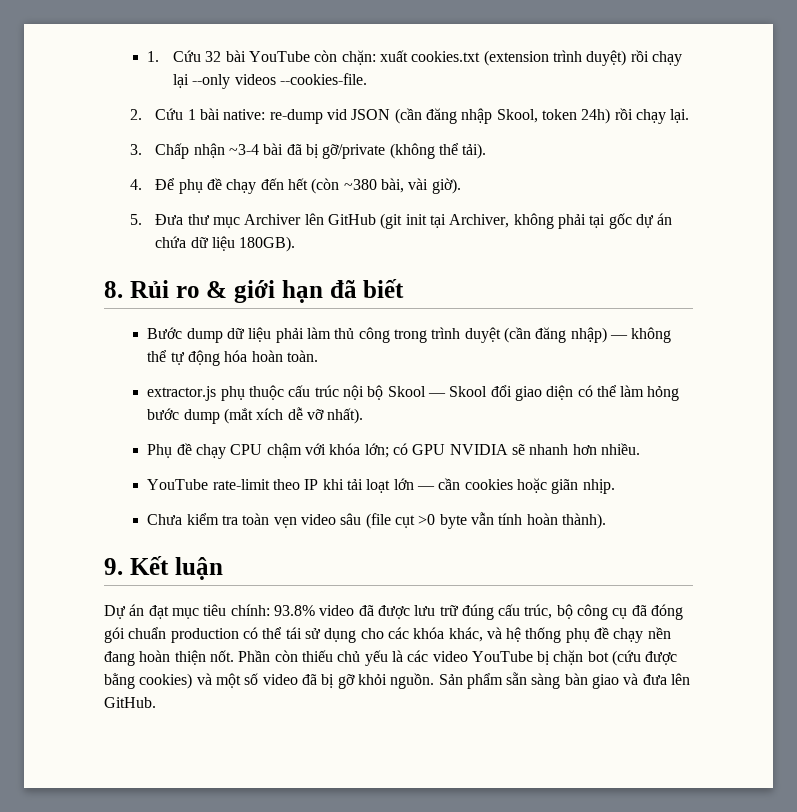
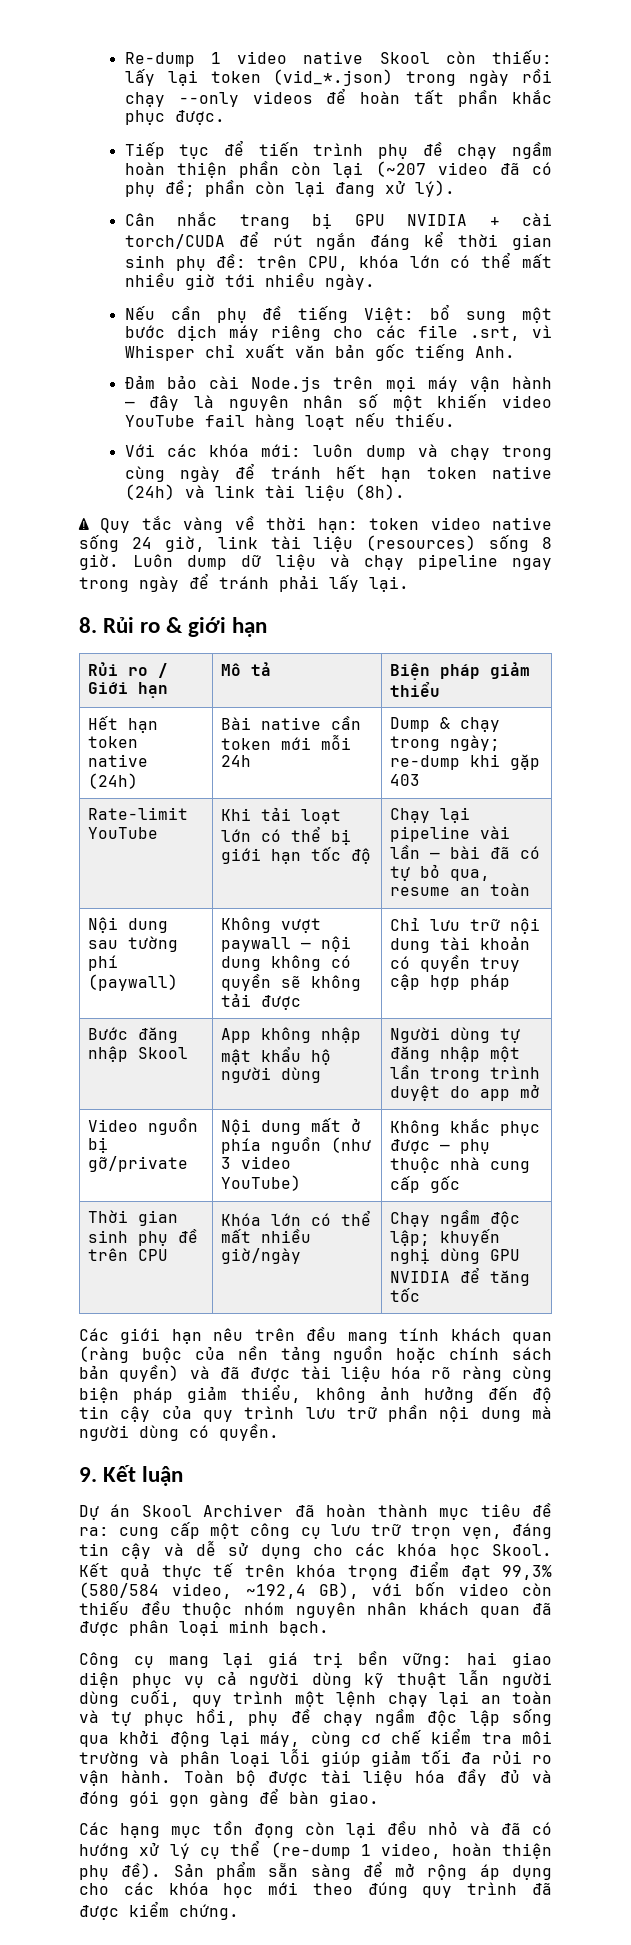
[147,50,682,66] [173,74,190,88] 1. Cứu 32 bài YouTube còn chặn: xuất cookies.txt (extension trình duyệt) rồi chạy lại -> [124,50,552,67] [124,69,552,86] [124,92,165,107] Re-dump 1 video native Skool còn thiếu: lấy lại token (vid_*.json) trong ngày rồi chạy
[280,73,368,85] [129,108,690,124] [129,143,487,159] [129,178,461,194] [129,213,673,229] [155,236,296,252] --cookies-file. // 2. Cứu 1 bài native: re-dump vid JSON (cần đăng nhập Skool, token 24h) rồi chạy lại. // 3. Chấp nhận ~3-4 bài đã bị gỡ/private (không thể tải). // 4. Để phụ đề chạy đến hết (còn ~380 bài, vài giờ). // 5. Đưa thư mục Archiver lên GitHub (git init tại Archiver, không phải tại gốc dự án chứa dữ liệu 180GB). -> [326,88,552,107] [124,110,225,125] [124,140,552,159] [124,161,552,178] [124,180,455,197] [124,211,553,229] [124,231,552,250] [124,252,552,271] [124,273,375,290] [124,304,552,323] [124,325,552,341] [124,344,515,361] [124,375,552,392] [124,394,552,411] [124,413,455,430] [124,444,552,460] [124,463,552,482] [124,484,405,501] [78,515,552,533] [79,535,552,552] [79,554,552,570] [79,573,409,592] để hoàn tất phần khắc phục được. // Tiếp tục để tiến trình phụ đề chạy ngầm hoàn thiện phần còn lại (~207 video đã có phụ đề; phần còn lại đang xử lý). // Cân nhắc trang bị GPU NVIDIA + cài torch/CUDA để rút ngắn đáng kể thời gian sinh phụ đề: trên CPU, khóa lớn có thể mất nhiều giờ tới nhiều ngày. // Nếu cần phụ đề tiếng Việt: bổ sung một bước dịch máy riêng cho các file .srt, vì Whisper chỉ xuất văn bản gốc tiếng Anh. // Đảm bảo cài Node.js trên mọi máy vận hành — đây là nguyên nhân số một khiến video YouTube fail hàng loạt nếu thiếu. // Với các khóa mới: luôn dump và chạy trong cùng ngày để tránh hết hạn token native (24h) và link tài liệu (8h). // ⚠ Quy tắc vàng về thời hạn: token video native sống 24 giờ, link tài liệu (resources) sống 8 giờ. Luôn dump dữ liệu và chạy pipeline ngay trong ngày để tránh phải lấy lại.
[329,279,405,298] [147,327,672,343] [147,350,318,366] [147,385,680,401] [147,407,364,424] [147,443,640,459] [147,478,615,494] [147,512,606,529] đã biết // Bước dump dữ liệu phải làm thủ công trong trình duyệt (cần đăng nhập) — không thể tự động hóa hoàn toàn. // extractor.js phụ thuộc cấu trúc nội bộ Skool — Skool đổi giao diện có thể làm hỏng bước dump (mắt xích dễ vỡ nhất). // Phụ đề chạy CPU chậm với khóa lớn; có GPU NVIDIA sẽ nhanh hơn nhiều. // YouTube rate-limit theo IP khi tải loạt lớn — cần cookies hoặc giãn nhịp. // Chưa kiểm tra toàn vẹn video sâu (file cụt >0 byte vẫn tính hoàn thành). -> [87,662,168,678] [87,682,168,698] [220,662,271,676] [389,662,530,680] [389,682,440,697] [87,716,158,733] [87,736,138,748] [87,754,148,767] [87,773,138,789] [220,716,361,730] [220,735,351,750] [220,755,251,767] [389,717,500,732] [389,735,500,751] [389,754,540,770] [389,774,420,786] [87,807,188,820] [87,827,158,839] [220,807,341,824] [220,826,351,845] [220,847,371,864] [389,807,470,823] [389,826,510,842] [389,845,540,859] [389,864,490,881] [389,883,530,896] [87,917,168,933] [87,936,178,952] [87,955,118,971] [87,974,178,991] [220,917,321,933] [220,936,351,952] [220,955,351,971] [220,974,361,991] [220,993,301,1010] [389,917,540,934] [389,936,530,953] [389,955,520,972] [389,974,510,990] [87,1027,178,1043] [87,1046,188,1062] [220,1027,361,1043] [220,1046,331,1065] [220,1067,321,1083] [389,1027,520,1043] [389,1046,520,1062] [389,1065,540,1082] [389,1084,540,1101] [87,1118,198,1135] [87,1137,108,1153] [87,1156,188,1172] [220,1118,361,1135] [220,1137,371,1154] [220,1156,291,1169] [220,1175,301,1191] [389,1118,540,1136] [389,1139,490,1154] [389,1157,530,1173] [389,1176,460,1193] [87,1210,178,1226] [87,1229,198,1246] [87,1248,168,1261] [220,1210,371,1226] [220,1229,311,1243] [220,1248,301,1264] [389,1210,520,1227] [389,1229,500,1246] [389,1248,520,1264] [389,1267,530,1286] [389,1288,420,1302] [79,1327,553,1344] [79,1346,552,1363] [79,1365,552,1382] [79,1384,552,1403] [79,1405,552,1422] [79,1424,279,1441] // Rủi ro / Giới hạn | Mô tả | Biện pháp giảm thiểu // Hết hạn token native (24h) | Bài native cần token mới mỗi 24h | Dump & chạy trong ngày; re-dump khi gặp 403 // Rate-limit YouTube | Khi tải loạt lớn có thể bị giới hạn tốc độ | Chạy lại pipeline vài lần — bài đã có tự bỏ qua, resume an toàn // Nội dung sau tường phí (paywall) | Không vượt paywall — nội dung không có quyền sẽ không tải được | Chỉ lưu trữ nội dung tài khoản có quyền truy cập hợp pháp // Bước đăng nhập Skool | App không nhập mật khẩu hộ người dùng | Người dùng tự đăng nhập một lần trong trình duyệt do app mở // Video nguồn bị gỡ/private | Nội dung mất ở phía nguồn (như 3 video YouTube) | Không khắc phục được — phụ thuộc nhà cung cấp gốc // Thời gian sinh phụ đề trên CPU | Khóa lớn có thể mất nhiều giờ/ngày | Chạy ngầm độc lập; khuyến nghị dùng GPU NVIDIA để tăng tốc // Các giới hạn nêu trên đều mang tính khách quan (ràng buộc của nền tảng nguồn hoặc chính sách bản quyền) và đã được tài liệu hóa rõ ràng cùng biện pháp giảm thiểu, không ảnh hưởng đến độ tin cậy của quy trình lưu trữ phần nội dung mà người dùng có quyền.
[148,604,684,620] [104,627,302,643] đạt mục tiêu chính: 93.8% video đã được lưu trữ đúng cấu trúc, bộ công cụ đã đóng gói chuẩn production có thể tái -> [141,1503,552,1520] [79,1522,553,1539] [79,1541,216,1559] Skool Archiver đã hoàn thành mục tiêu đề ra: cung cấp một công cụ lưu trữ trọn vẹn, đáng tin cậy và dễ
[448,627,671,643] [104,650,678,666] [104,672,691,689] [104,697,156,708] khác, và hệ thống phụ đề chạy nền đang hoàn thiện nốt. Phần còn thiếu chủ yếu là các video YouTube bị chặn bot (cứu được bằng cookies) và một số video đã bị gỡ khỏi nguồn. Sản phẩm sẵn sàng bàn giao và đưa lên GitHub. -> [449,1544,552,1559] [79,1561,553,1580] [79,1582,552,1599] [79,1601,552,1618] [79,1620,329,1636] [79,1651,552,1668] [79,1670,552,1688] [79,1690,552,1707] [79,1709,552,1726] [79,1728,552,1747] [79,1749,552,1767] [79,1769,552,1786] [79,1788,379,1807] [79,1821,552,1838] [79,1840,552,1859] [79,1861,552,1880] [79,1882,552,1898] [79,1901,239,1920] học Skool. Kết quả thực tế trên khóa trọng điểm đạt 99,3% (580/584 video, ~192,4 GB), với bốn video còn thiếu đều thuộc nhóm nguyên nhân khách quan đã được phân loại minh bạch. // Công cụ mang lại giá trị bền vững: hai giao diện phục vụ cả người dùng kỹ thuật lẫn người dùng cuối, quy trình một lệnh chạy lại an toàn và tự phục hồi, phụ đề chạy ngầm độc lập sống qua khởi động lại máy, cùng cơ chế kiểm tra môi trường và phân loại lỗi giúp giảm tối đa rủi ro vận hành. Toàn bộ được tài liệu hóa đầy đủ và đóng gói gọn gàng để bàn giao. // Các hạng mục tồn đọng còn lại đều nhỏ và đã có hướng xử lý cụ thể (re-dump 1 video, hoàn thiện phụ đề). Sản phẩm sẵn sàng để mở rộng áp dụng cho các khóa học mới theo đúng quy trình đã được kiểm chứng.

